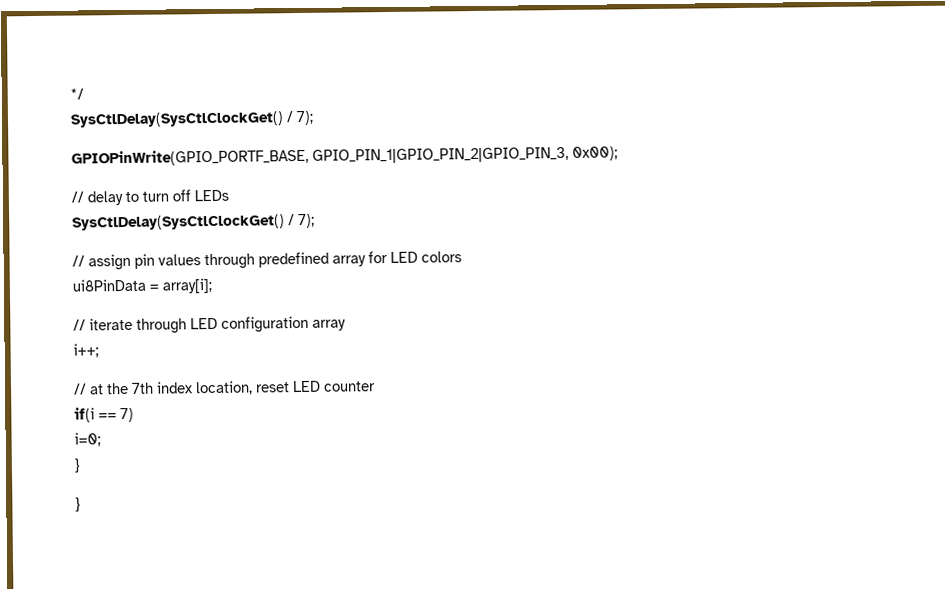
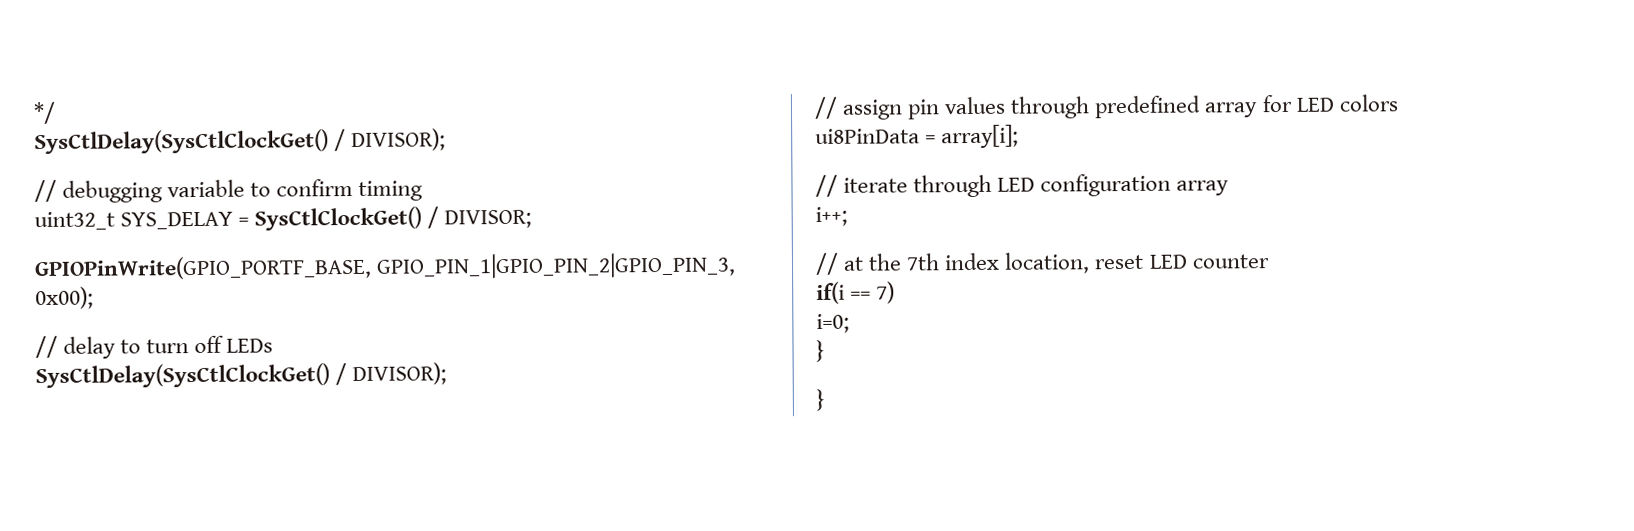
[296,110,314,126] 7); -> [351,128,447,152] [34,178,424,203] [34,206,533,231] DIVISOR); // // debugging variable to confirm timing // uint32_t SYS_DELAY = SysCtlClockGet() / DIVISOR;
[298,213,315,229] 7); -> [352,362,448,386] DIVISOR);

